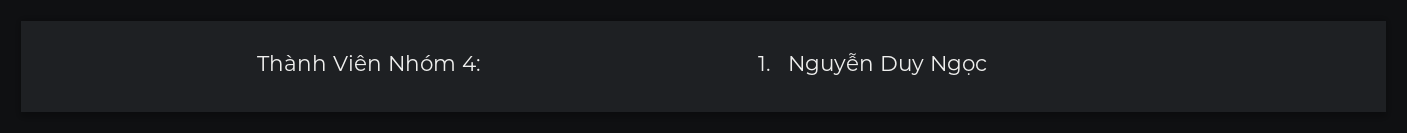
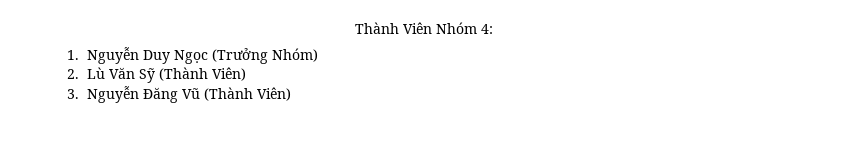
(988, 65) none -> [212,48,319,64] [67,67,247,83] [67,86,292,103] (Trưởng Nhóm) // 2. Lù Văn Sỹ (Thành Viên) // 3. Nguyễn Đăng Vũ (Thành Viên)

